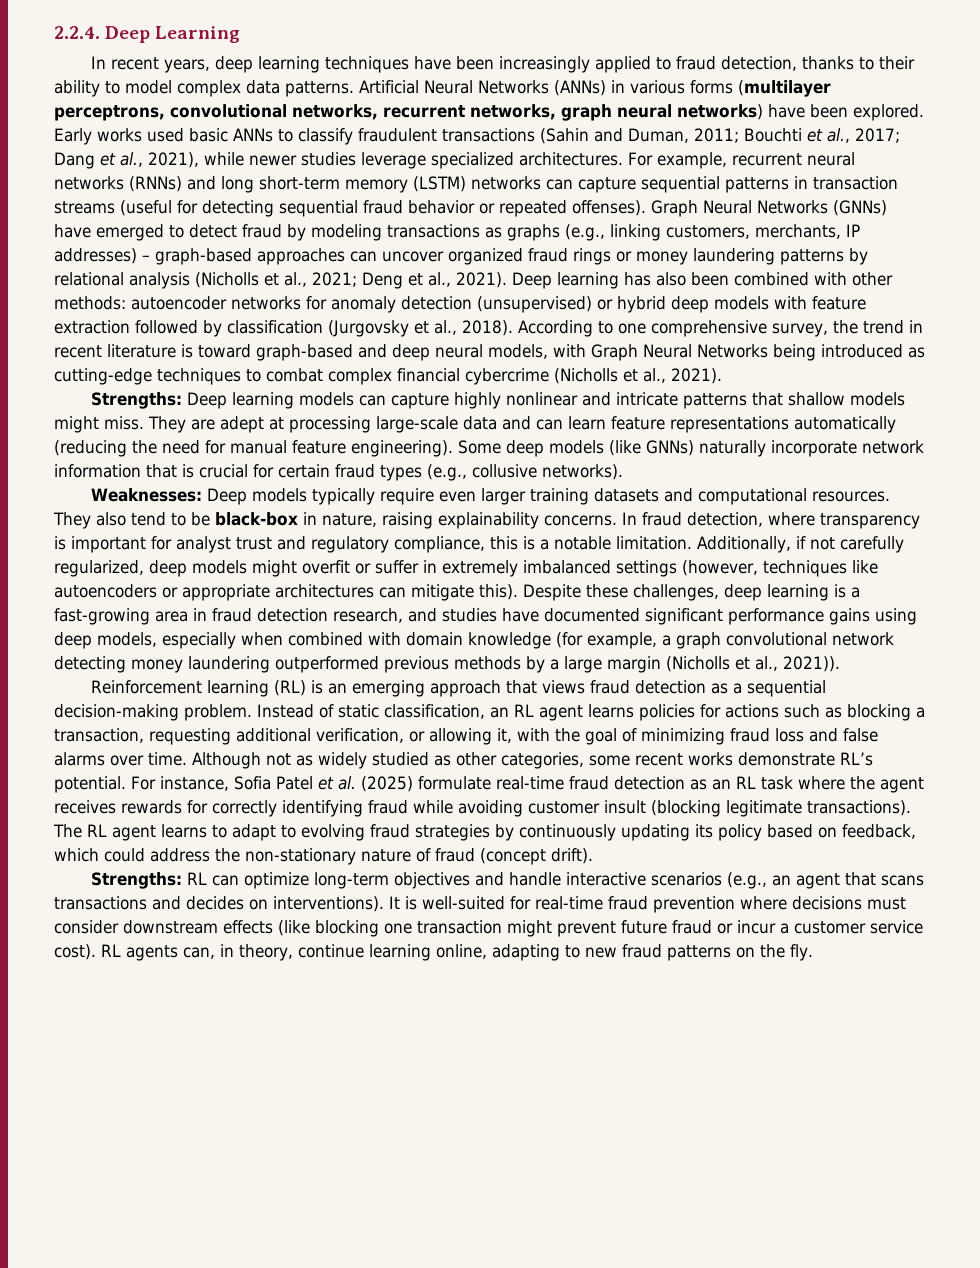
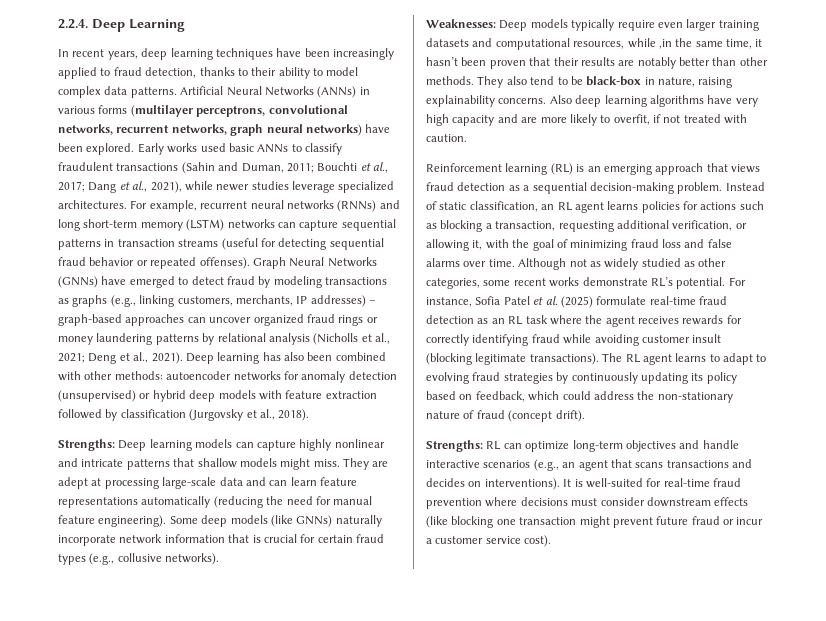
[518,320,923,337] [54,344,925,361] [54,368,722,385] According to one comprehensive survey, the trend in recent literature is toward graph-based and deep neural models, with Graph Neural Networks being introduced as cutting-edge techniques to combat complex financial cybercrime (Nicholls et al., 2021). -> (310, 415) none
[811,491,890,502] resources. -> [573,38,763,49] [426,57,768,69] [426,76,474,85] resources, while ,in the same time, it hasn’t been proven that their results are notably better than other methods.
[622,512,920,529] [54,536,904,553] [54,560,878,577] [54,584,860,601] [54,608,917,625] [54,632,894,649] [54,656,840,673] In fraud detection, where transparency is important for analyst trust and regulatory compliance, this is a notable limitation. Additionally, if not carefully regularized, deep models might overfit or suffer in extremely imbalanced settings (however, techniques like autoencoders or appropriate architectures can mitigate this). Despite these challenges, deep learning is a fast-growing area in fraud detection research, and studies have documented significant performance gains using deep models, especially when combined with domain knowledge (for example, a graph convolutional network detecting money laundering outperformed previous methods by a large margin (Nicholls et al., 2021)). -> [549,95,758,107] [426,114,748,126] [426,134,467,142] Also deep learning algorithms have very high capacity and are more likely to overfit, if not treated with caution.
[101,944,813,961] RL agents can, in theory, continue learning online, adapting to new fraud patterns on the fly. -> (552, 541) none

